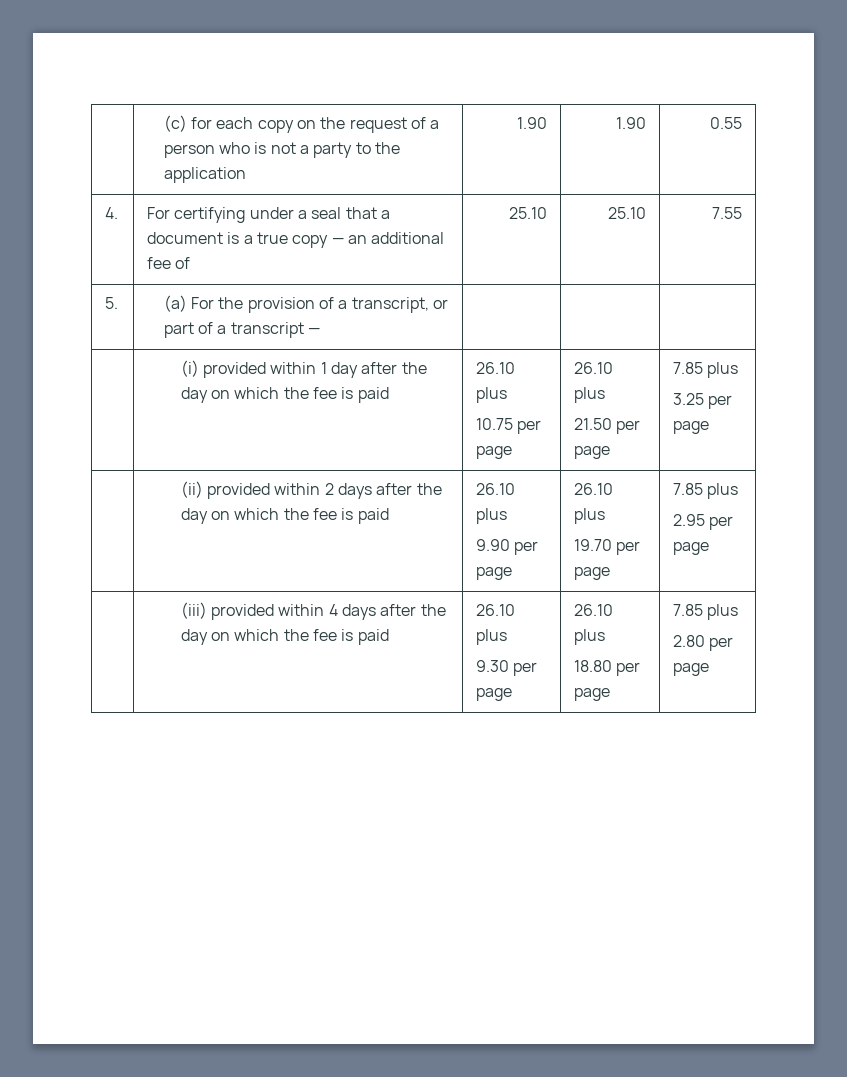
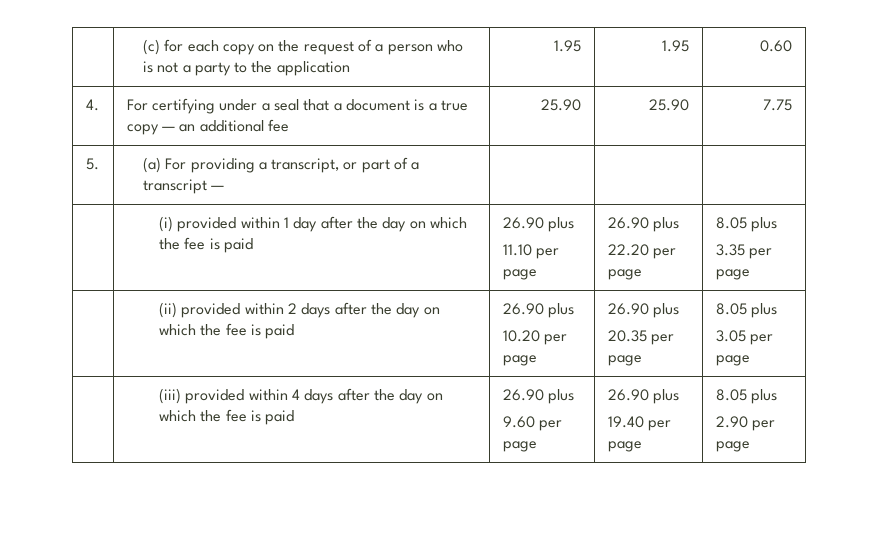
[516,117,547,129] [615,117,646,129] [709,117,742,129] 1.90 | 1.90 | 0.55 -> [554,40,582,52] [662,40,690,52] [760,40,793,52] 1.95 | 1.95 | 0.60
[175,257,191,269] [508,207,547,219] [607,207,646,219] [711,207,742,219] of | 25.10 | 25.10 | 7.55 -> [541,99,582,111] [649,99,690,111] [763,99,793,111] | 25.90 | 25.90 | 7.75
[218,297,335,313] the provision of -> [190,158,255,173] providing
[476,362,516,374] [476,387,508,403] [476,418,542,434] [476,446,513,459] [574,362,614,374] [574,387,606,403] [574,418,641,434] [574,446,611,459] [673,362,739,378] [673,393,705,405] 26.10 plus // 10.75 per page | 26.10 plus // 21.50 per page | 7.85 plus // 3.25 -> [502,217,574,232] [502,244,559,259] [502,269,537,280] [607,217,679,232] [607,244,676,259] [607,269,642,280] [715,217,777,232] [715,244,745,256] 26.90 plus // 11.10 per page | 26.90 plus // 22.20 per page | 8.05 plus // 3.35
[476,483,516,495] [476,508,508,524] [476,539,539,555] [476,567,513,580] [574,483,614,495] [574,508,606,524] [574,539,641,555] [574,567,611,580] [673,483,739,499] [673,514,706,526] 26.10 plus // 9.90 per page | 26.10 plus // 19.70 per page | 7.85 plus // 2.95 -> [502,303,574,318] [502,330,567,345] [502,355,537,366] [607,303,679,318] [607,330,674,345] [607,355,642,366] [715,303,777,318] [715,330,746,342] 26.90 plus // 10.20 per page | 26.90 plus // 20.35 per page | 8.05 plus // 3.05
[476,604,516,616] [476,629,508,645] [476,660,538,676] [476,688,513,701] [574,604,614,616] [574,629,606,645] [574,660,641,676] [574,688,611,701] [673,604,739,620] [673,635,706,647] 26.10 plus // 9.30 per page | 26.10 plus // 18.80 per page | 7.85 plus // 2.80 -> [502,389,574,404] [502,416,562,431] [502,441,537,452] [607,389,679,404] [607,416,671,431] [607,441,642,452] [715,389,777,404] [715,416,748,428] 26.90 plus // 9.60 per page | 26.90 plus // 19.40 per page | 8.05 plus // 2.90

